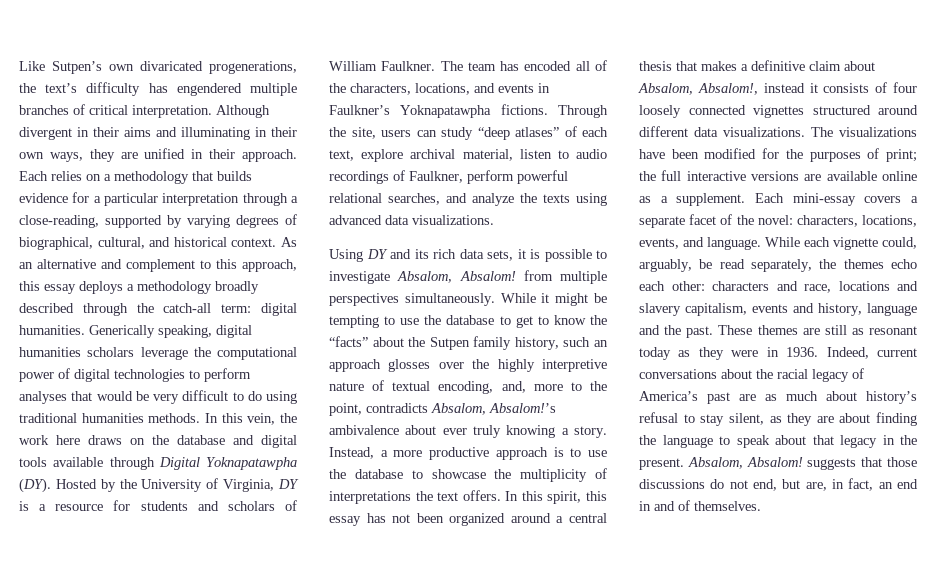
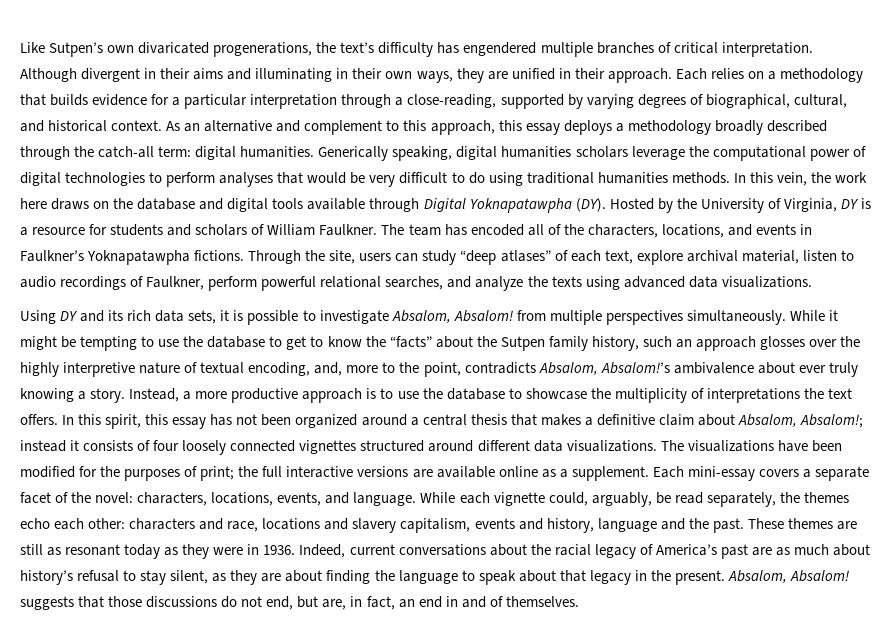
[697,83,758,95] Absalom!, -> [800,414,864,428] Absalom!;

